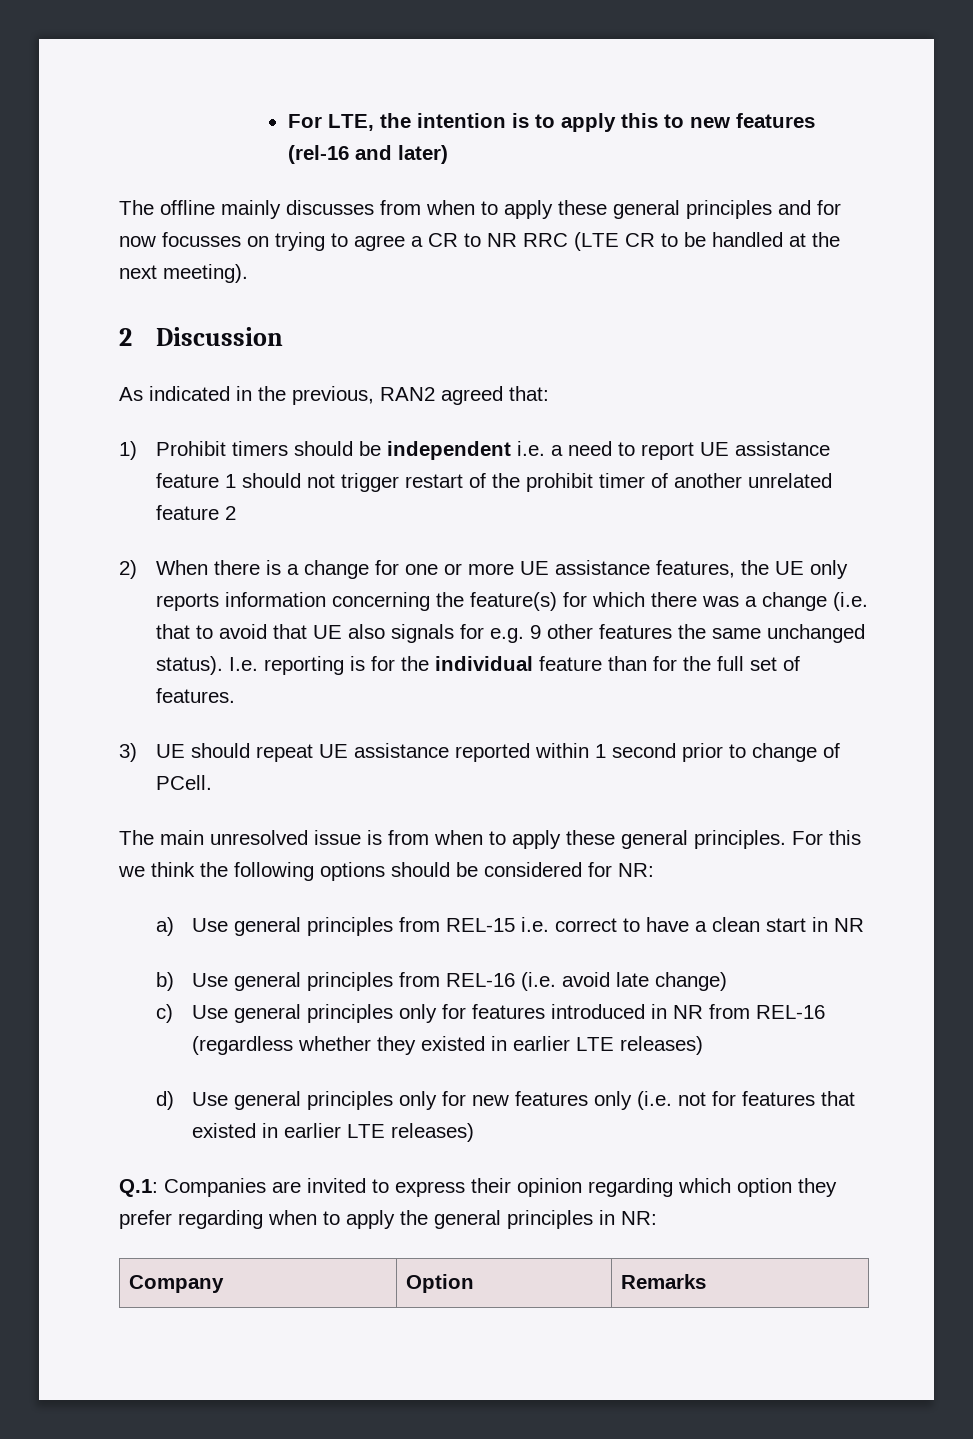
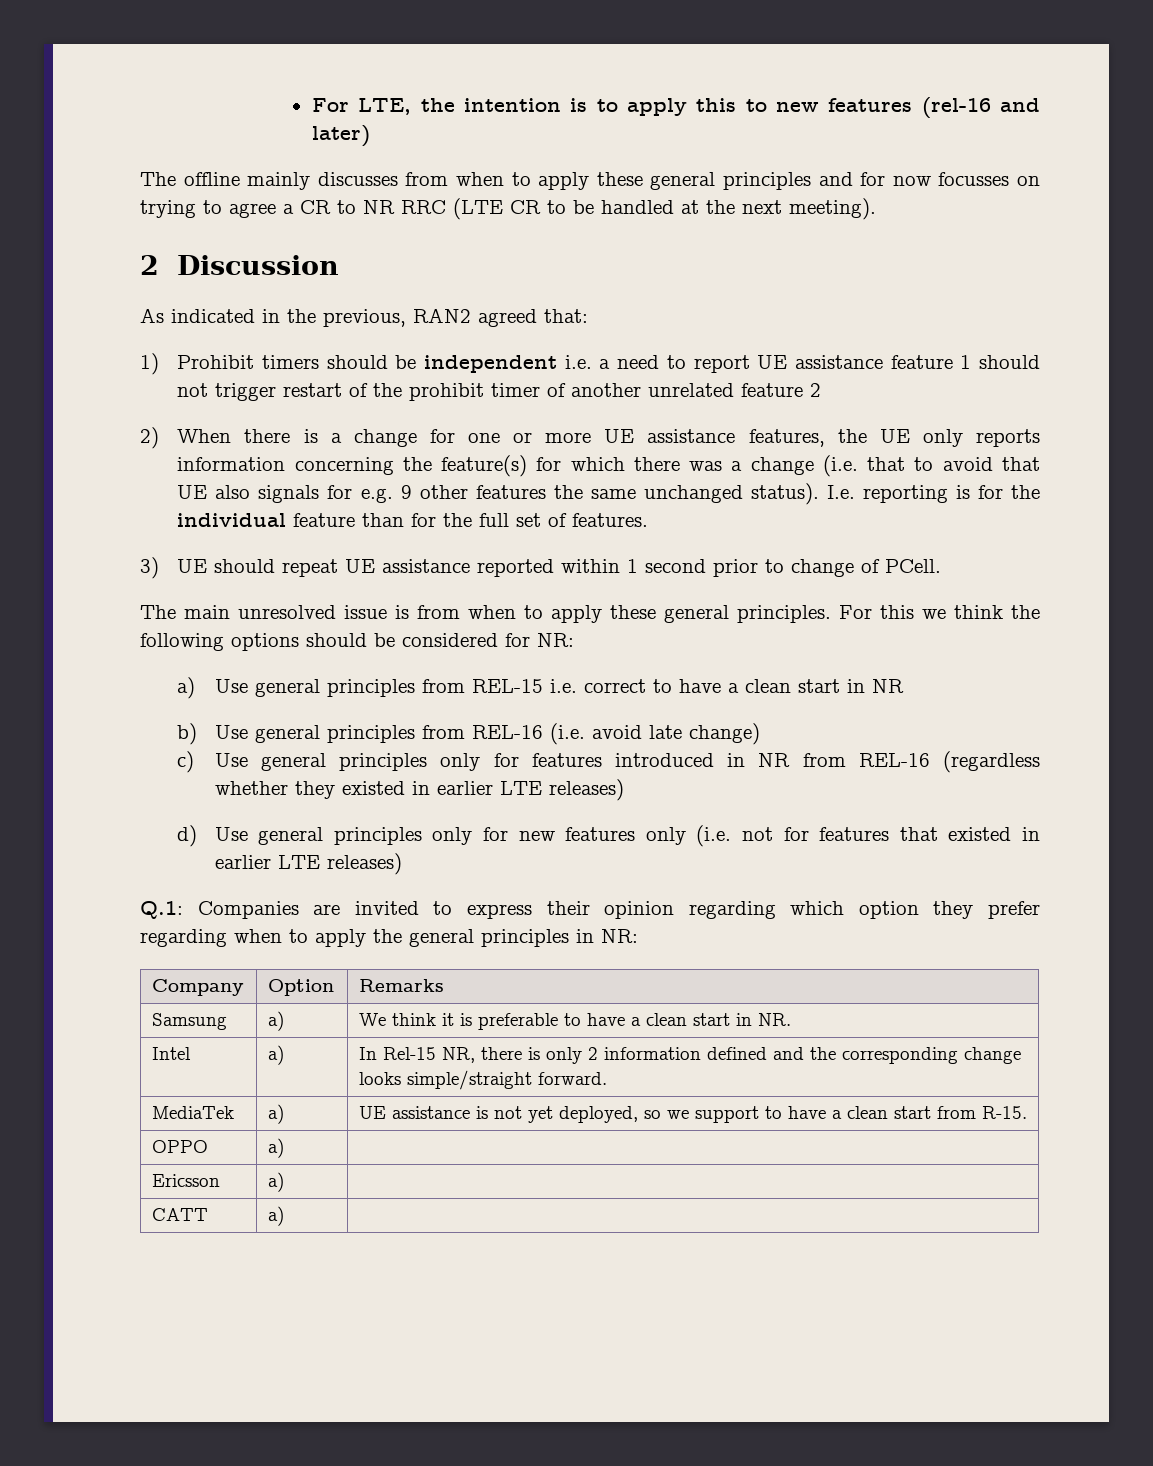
(707, 1281) none -> [151,1013,227,1030] [267,1011,284,1031] [358,1013,791,1030] [151,1047,191,1060] [267,1045,284,1065] [358,1047,1021,1064] [358,1070,607,1090] [151,1106,234,1119] [267,1104,284,1124] [358,1106,1027,1123] [151,1140,208,1153] [267,1138,284,1158] [151,1174,220,1187] [267,1172,284,1192] [151,1208,208,1221] [267,1206,284,1226] // Samsung | a) | We think it is preferable to have a clean start in NR. // Intel | a) | In Rel-15 NR, there is only 2 information defined and the corresponding change looks simple/straight forward. // MediaTek | a) | UE assistance is not yet deployed, so we support to have a clean start from R-15. // OPPO | a) | // Ericsson | a) | // CATT | a) |

